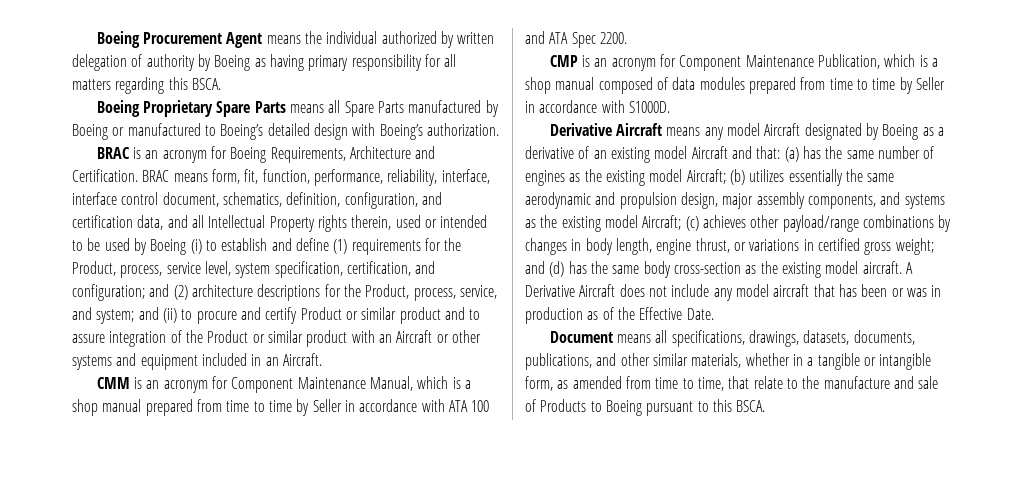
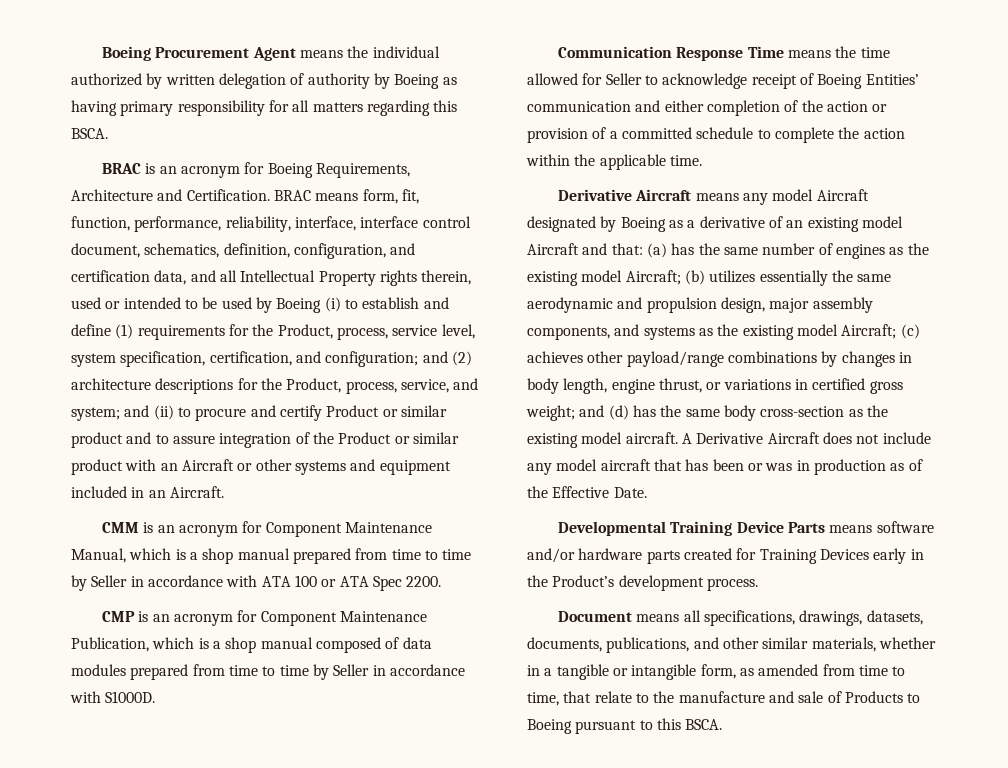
[96,100,499,117] [72,123,499,140] // Boeing Proprietary Spare Parts means all Spare Parts manufactured by Boeing or manufactured to Boeing’s detailed design with Boeing’s authorization. -> (108, 133) none
[525,31,545,44] and -> [321,579,337,587] or
(670, 107) none -> [557,46,890,61] [527,73,919,89] [527,100,888,116] [527,127,905,143] [526,154,702,170] // Communication Response Time means the time allowed for Seller to acknowledge receipt of Boeing Entities’ communication and either completion of the action or provision of a committed schedule to complete the action within the applicable time.
(714, 314) none -> [557,521,934,536] [527,548,924,564] [527,575,758,591] // Developmental Training Device Parts means software and/or hardware parts created for Training Devices early in the Product’s development process.

